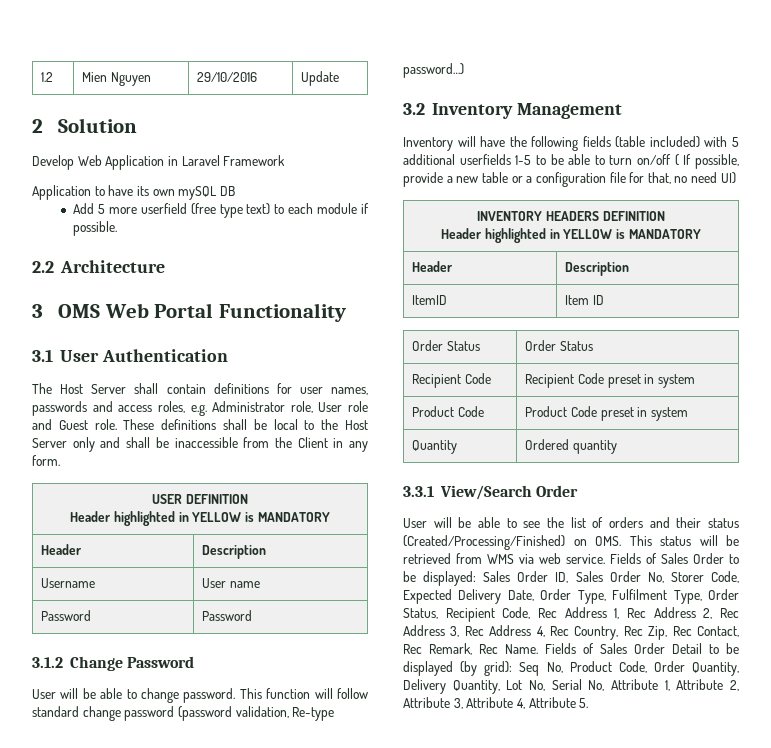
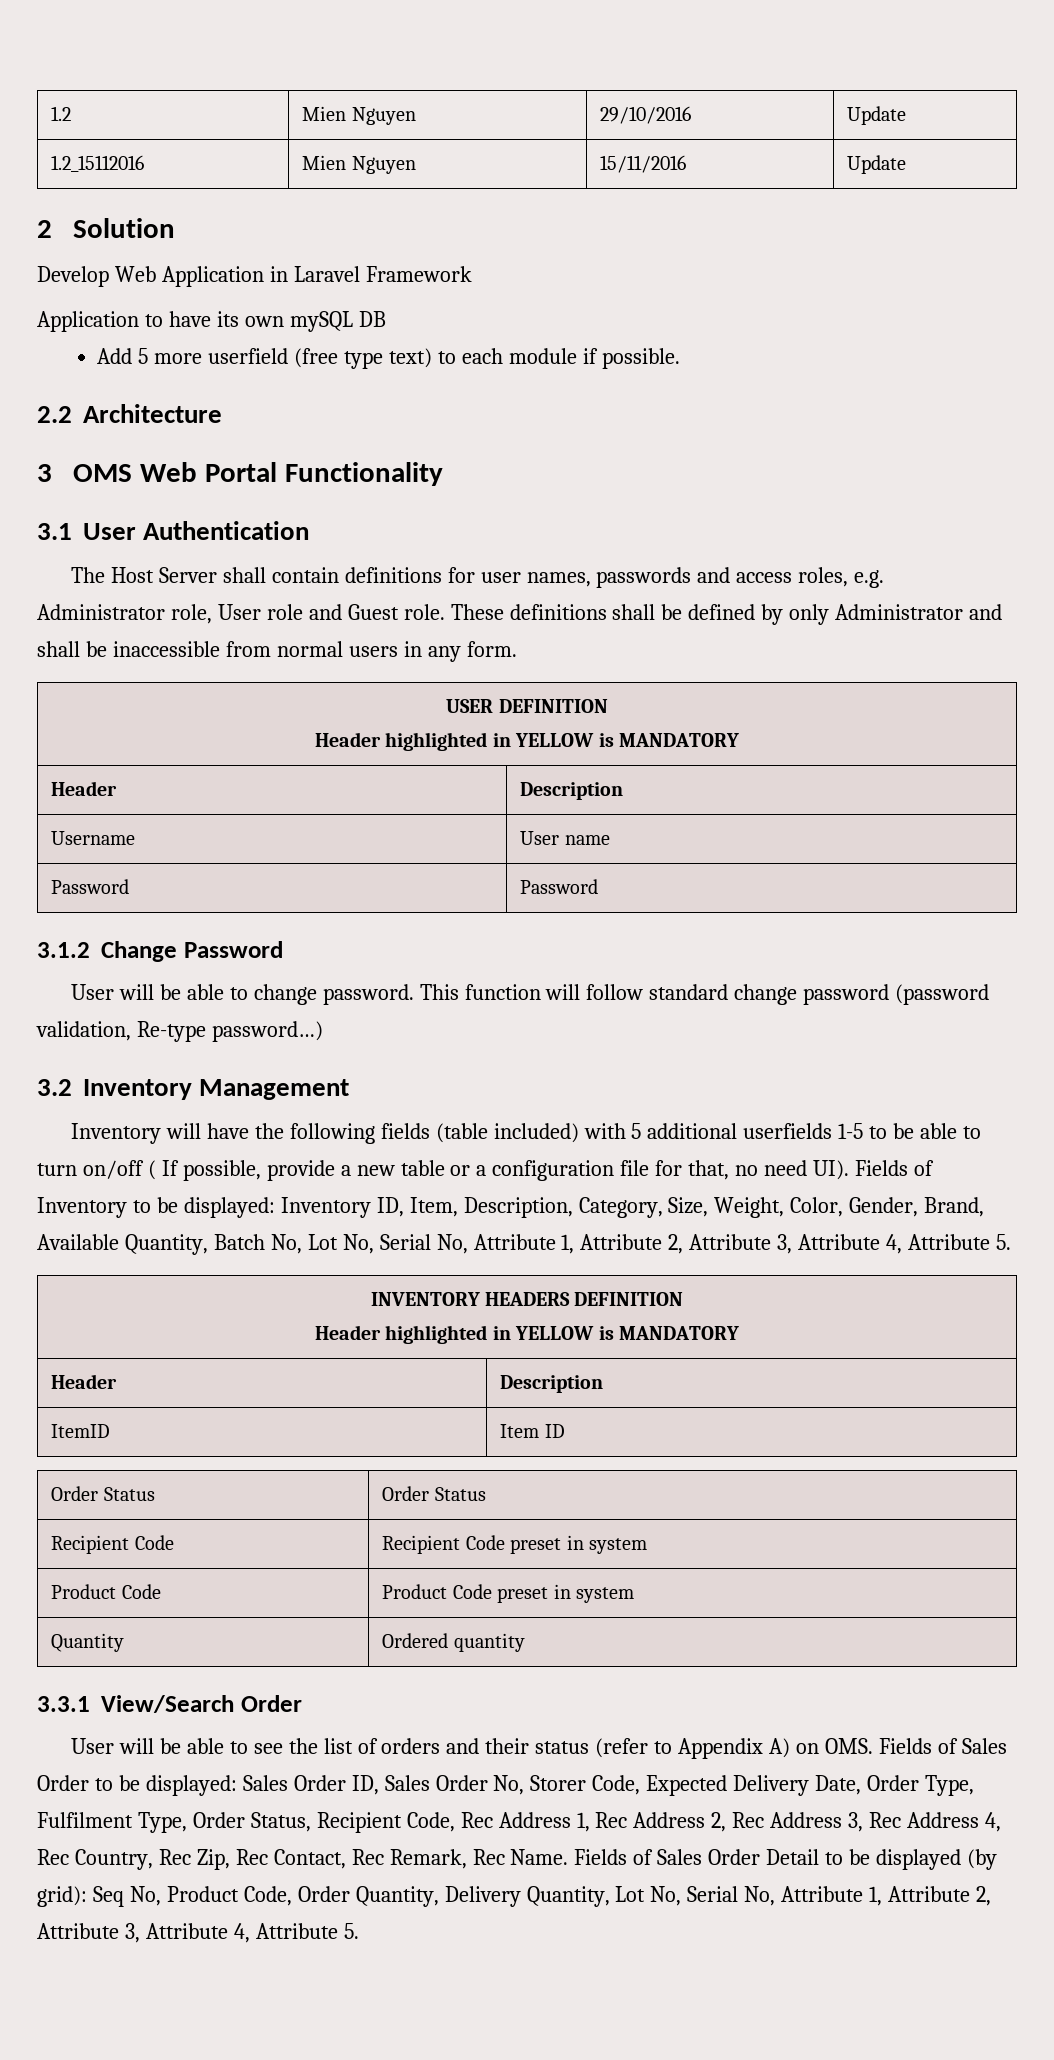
(340, 78) none -> [51,155,145,172] [302,155,416,174] [600,155,687,173] [847,155,907,174] // 1.2_15112016 | Mien Nguyen | 15/11/2016 | Update
[273,419,369,430] [32,437,95,452] local to the Host Server only -> [688,604,964,625] defined by only Administrator
[274,437,328,448] the Client -> [276,641,398,657] normal users
[720,172,736,184] UI) -> [812,1160,934,1180] [37,1197,985,1218] [37,1234,1011,1255] UI). Fields of Inventory to be displayed: Inventory ID, Item, Description, Category, Size, Weight, Color, Gender, Brand, Available Quantity, Batch No, Lot No, Serial No, Attribute 1, Attribute 2, Attribute 3, Attribute 4, Attribute 5.
[403,535,739,550] [403,553,605,564] (Created/Processing/Finished) on OMS. This status will be retrieved from WMS via web service. -> [595,1738,873,1759] (refer to Appendix A) on OMS.

